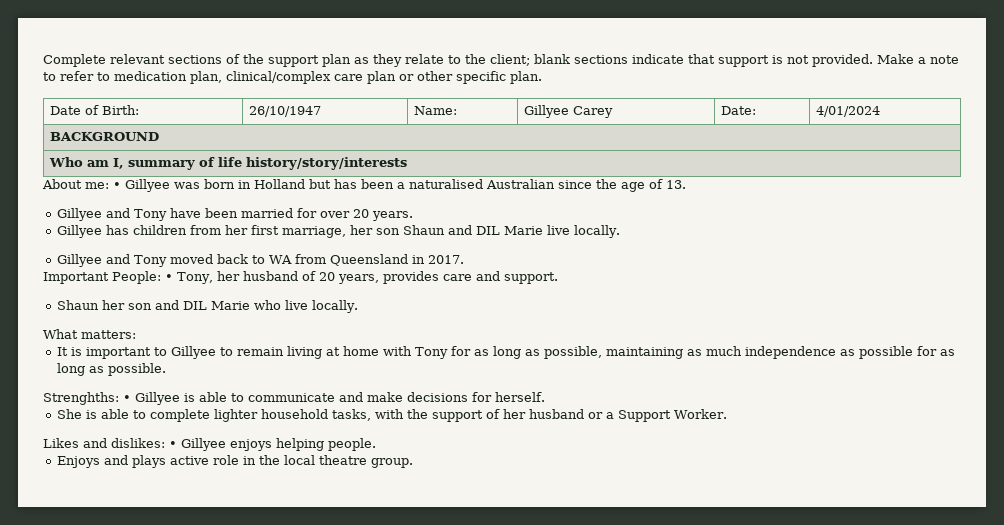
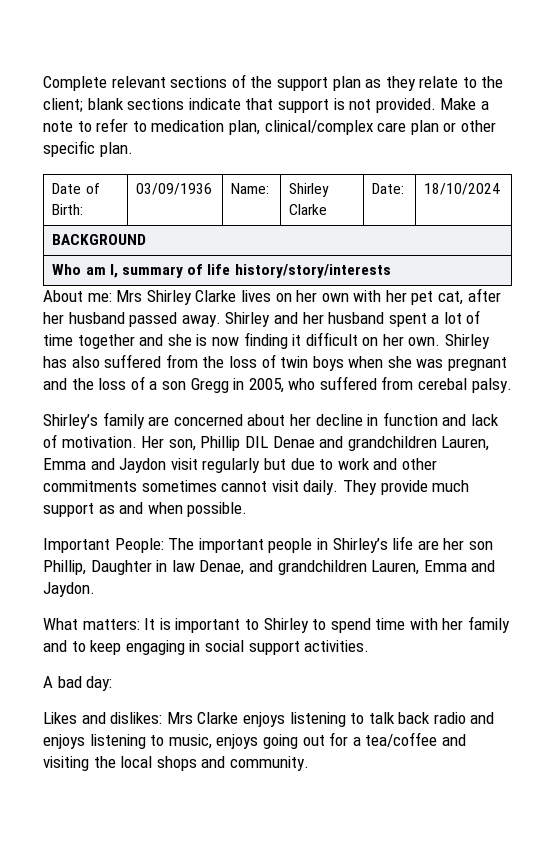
[249,106,322,117] 26/10/1947 -> [136,183,213,195] 03/09/1936
[524,105,614,118] Gillyee Carey -> [289,183,330,197] [289,204,328,215] Shirley Clarke
[816,106,881,117] 4/01/2024 -> [424,183,501,195] 18/10/2024
[113,179,686,192] [56,208,413,221] [56,225,620,238] [56,254,464,267] [43,271,558,284] [56,300,358,313] • Gillyee was born in Holland but has been a naturalised Australian since the age of 13. // Gillyee and Tony have been married for over 20 years. // Gillyee has children from her first marriage, her son Shaun and DIL Marie live locally. // Gillyee and Tony moved back to WA from Queensland in 2017. // Important People: • Tony, her husband of 20 years, provides care and support. // Shaun her son and DIL Marie who live locally. -> [116,288,501,305] [43,310,481,327] [43,332,491,349] [43,354,508,371] [43,376,512,393] [43,412,499,429] [43,434,490,451] [43,458,437,473] [43,480,470,495] [43,502,248,517] [43,536,493,553] [43,560,496,575] [43,582,95,597] Mrs Shirley Clarke lives on her own with her pet cat, after her husband passed away. Shirley and her husband spent a lot of time together and she is now finding it difficult on her own. Shirley has also suffered from the loss of twin boys when she was pregnant and the loss of a son Gregg in 2005, who suffered from cerebal palsy. // Shirley’s family are concerned about her decline in function and lack of motivation. Her son, Phillip DIL Denae and grandchildren Lauren, Emma and Jaydon visit regularly but due to work and other commitments sometimes cannot visit daily. They provide much support as and when possible. // Important People: The important people in Shirley’s life are her son Phillip, Daughter in law Denae, and grandchildren Lauren, Emma and Jaydon.
(136, 334) // -> (140, 624) none
[170,346,955,359] [56,363,166,376] [43,392,545,405] [56,409,727,422] [43,438,376,451] [56,455,413,468] Gillyee to remain living at home with Tony for as long as possible, maintaining as much independence as possible for as long as possible. // Strenghths: • Gillyee is able to communicate and make decisions for herself. // She is able to complete lighter household tasks, with the support of her husband or a Support Worker. // Likes and dislikes: • Gillyee enjoys helping people. // Enjoys and plays active role in the local theatre group. -> [263,616,511,633] [43,640,370,655] [43,676,113,691] [43,712,495,727] [43,732,466,749] [43,756,309,771] Shirley to spend time with her family and to keep engaging in social support activities. // A bad day: // Likes and dislikes: Mrs Clarke enjoys listening to talk back radio and enjoys listening to music, enjoys going out for a tea/coffee and visiting the local shops and community.

